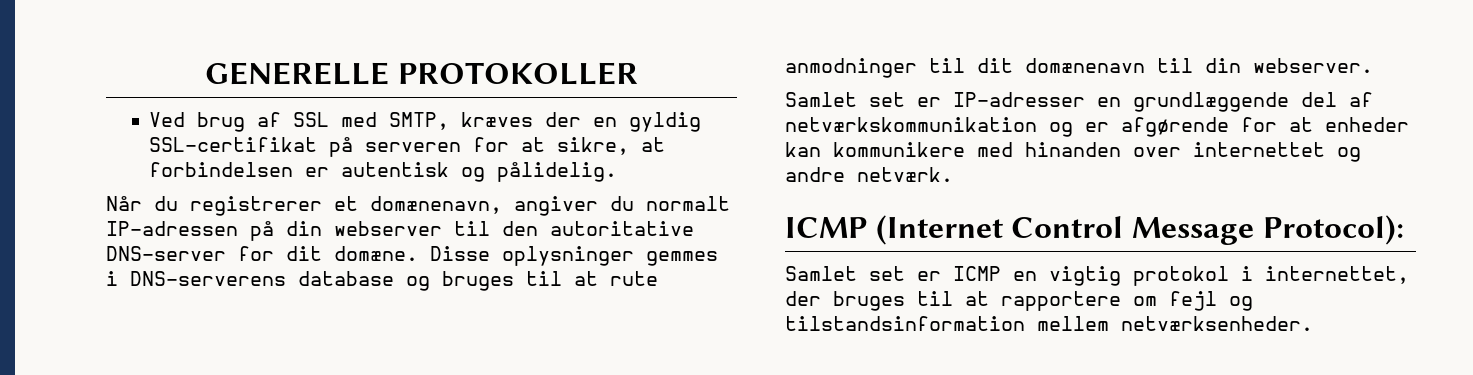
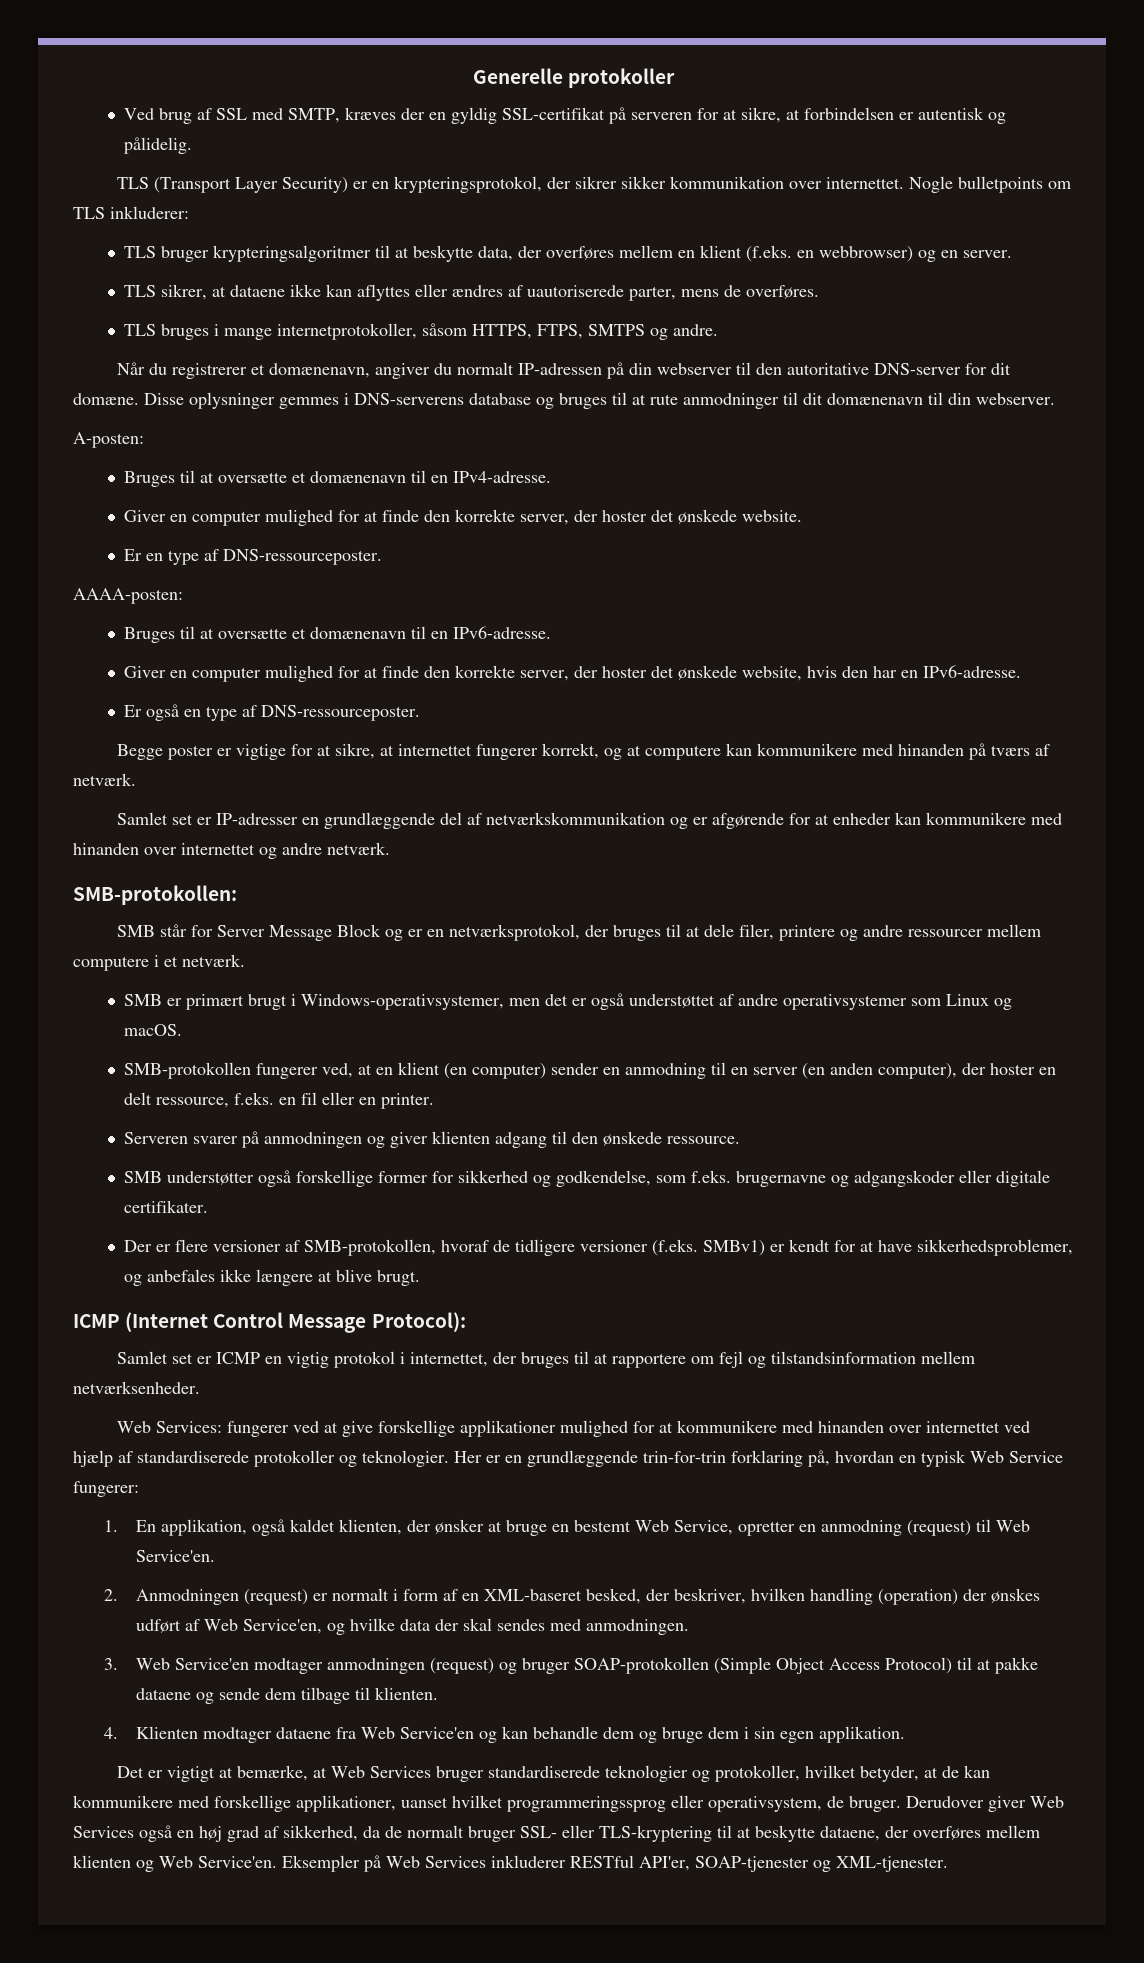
[205,62,638,85] GENERELLE PROTOKOLLER -> [472,68,676,88] Generelle protokoller
(618, 172) none -> [116,176,1071,193] [73,206,189,219] [124,245,1013,262] [124,284,820,301] [124,323,719,340] // TLS (Transport Layer Security) er en krypteringsprotokol, der sikrer sikker kommunikation over internettet. Nogle bulletpoints om TLS inkluderer: // TLS bruger krypteringsalgoritmer til at beskytte data, der overføres mellem en klient (f.eks. en webbrowser) og en server. // TLS sikrer, at dataene ikke kan aflyttes eller ændres af uautoriserede parter, mens de overføres. // TLS bruges i mange internetprotokoller, såsom HTTPS, FTPS, SMTPS og andre.
(1373, 65) none -> [73,432,144,448] [124,470,552,487] [124,509,803,526] [124,549,383,565] [73,588,183,604] [124,626,552,643] [124,665,1022,682] [124,704,421,721] [116,743,1050,760] [73,773,136,786] // A-posten: // Bruges til at oversætte et domænenavn til en IPv4-adresse. // Giver en computer mulighed for at finde den korrekte server, der hoster det ønskede website. // Er en type af DNS-ressourceposter. // AAAA-posten: // Bruges til at oversætte et domænenavn til en IPv6-adresse. // Giver en computer mulighed for at finde den korrekte server, der hoster det ønskede website, hvis den har en IPv6-adresse. // Er også en type af DNS-ressourceposter. // Begge poster er vigtige for at sikre, at internettet fungerer korrekt, og at computere kan kommunikere med hinanden på tværs af netværk.
(953, 174) none -> [73,885,237,905] [116,924,1041,941] [73,954,245,971] [124,993,1013,1010] [124,1024,183,1036] [124,1062,1057,1079] [124,1092,435,1109] [124,1131,741,1148] [124,1170,1051,1187] [124,1200,209,1213] [124,1239,1074,1256] [124,1269,421,1286] // SMB-protokollen: // SMB står for Server Message Block og er en netværksprotokol, der bruges til at dele filer, printere og andre ressourcer mellem computere i et netværk. // SMB er primært brugt i Windows-operativsystemer, men det er også understøttet af andre operativsystemer som Linux og macOS. // SMB-protokollen fungerer ved, at en klient (en computer) sender en anmodning til en server (en anden computer), der hoster en delt ressource, f.eks. en fil eller en printer. // Serveren svarer på anmodningen og giver klienten adgang til den ønskede ressource. // SMB understøtter også forskellige former for sikkerhed og godkendelse, som f.eks. brugernavne og adgangskoder eller digitale certifikater. // Der er flere versioner af SMB-protokollen, hvoraf de tidligere versioner (f.eks. SMBv1) er kendt for at have sikkerhedsproblemer, og anbefales ikke længere at blive brugt.
(1313, 323) none -> [116,1420,1030,1437] [73,1450,1063,1467] [73,1481,139,1497] [104,1519,1030,1536] [135,1550,215,1562] [104,1588,1040,1605] [135,1618,689,1635] [104,1657,1038,1674] [135,1687,438,1704] [104,1726,905,1743] [116,1765,990,1782] [73,1795,1064,1812] [73,1825,1040,1842] [73,1855,948,1872] // Web Services: fungerer ved at give forskellige applikationer mulighed for at kommunikere med hinanden over internettet ved hjælp af standardiserede protokoller og teknologier. Her er en grundlæggende trin-for-trin forklaring på, hvordan en typisk Web Service fungerer: // 1. En applikation, også kaldet klienten, der ønsker at bruge en bestemt Web Service, opretter en anmodning (request) til Web Service'en. // 2. Anmodningen (request) er normalt i form af en XML-baseret besked, der beskriver, hvilken handling (operation) der ønskes udført af Web Service'en, og hvilke data der skal sendes med anmodningen. // 3. Web Service'en modtager anmodningen (request) og bruger SOAP-protokollen (Simple Object Access Protocol) til at pakke dataene og sende dem tilbage til klienten. // 4. Klienten modtager dataene fra Web Service'en og kan behandle dem og bruge dem i sin egen applikation. // Det er vigtigt at bemærke, at Web Services bruger standardiserede teknologier og protokoller, hvilket betyder, at de kan kommunikere med forskellige applikationer, uanset hvilket programmeringssprog eller operativsystem, de bruger. Derudover giver Web Services også en høj grad af sikkerhed, da de normalt bruger SSL- eller TLS-kryptering til at beskytte dataene, der overføres mellem klienten og Web Service'en. Eksempler på Web Services inkluderer RESTful API'er, SOAP-tjenester og XML-tjenester.

